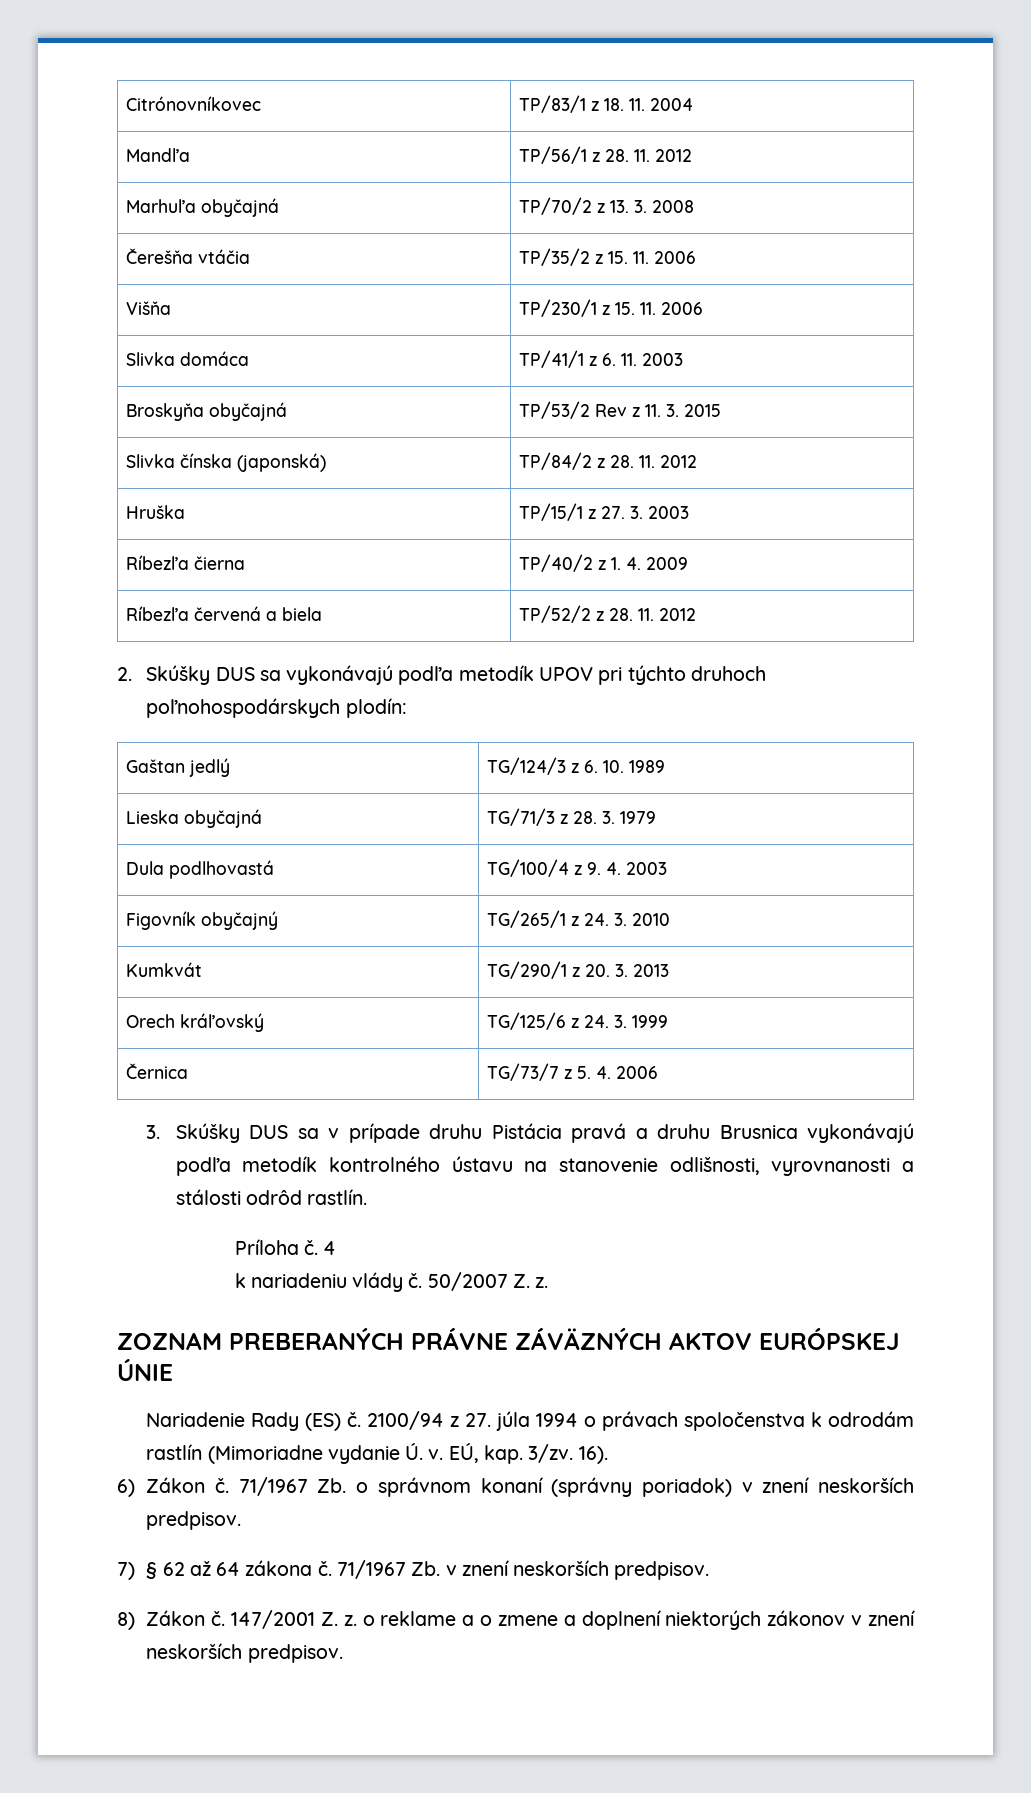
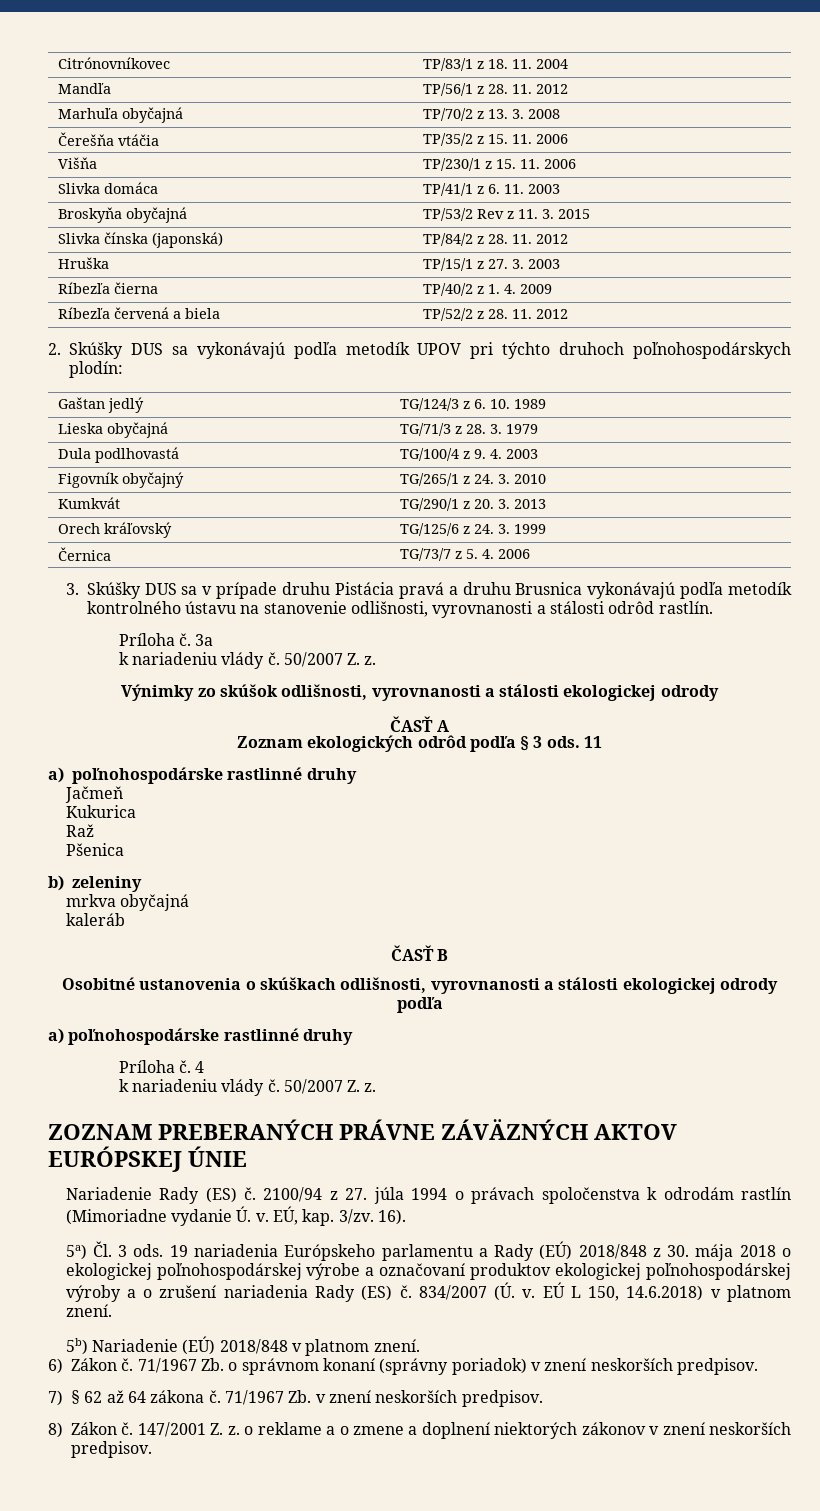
(368, 1197) none -> [118,633,214,646] [118,652,377,669] [121,684,719,701] [390,716,450,732] [236,735,603,752] [48,767,357,784] [64,786,123,803] [65,805,136,818] [65,824,94,837] [65,843,124,856] [48,875,142,892] [65,894,189,911] [65,913,125,926] [390,945,449,961] [62,977,778,994] [396,997,443,1013] [48,1028,353,1045] // Príloha č. 3a // k nariadeniu vlády č. 50/2007 Z. z. // Výnimky zo skúšok odlišnosti, vyrovnanosti a stálosti ekologickej odrody // ČASŤ A // Zoznam ekologických odrôd podľa § 3 ods. 11 // a) poľnohospodárske rastlinné druhy // Jačmeň // Kukurica // Raž // Pšenica // b) zeleniny // mrkva obyčajná // kaleráb // ČASŤ B // Osobitné ustanovenia o skúškach odlišnosti, vyrovnanosti a stálosti ekologickej odrody podľa // a) poľnohospodárske rastlinné druhy
(608, 1455) none -> [65,1241,791,1261] [65,1263,791,1280] [65,1282,791,1302] [65,1304,112,1317] [65,1336,420,1356] // 5a) Čl. 3 ods. 19 nariadenia Európskeho parlamentu a Rady (EÚ) 2018/848 z 30. mája 2018 o ekologickej poľnohospodárskej výrobe a označovaní produktov ekologickej poľnohospodárskej výroby a o zrušení nariadenia Rady (ES) č. 834/2007 (Ú. v. EÚ L 150, 14.6.2018) v platnom znení. // 5b) Nariadenie (EÚ) 2018/848 v platnom znení.

